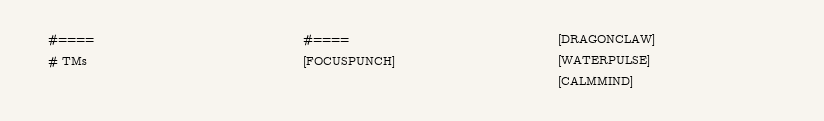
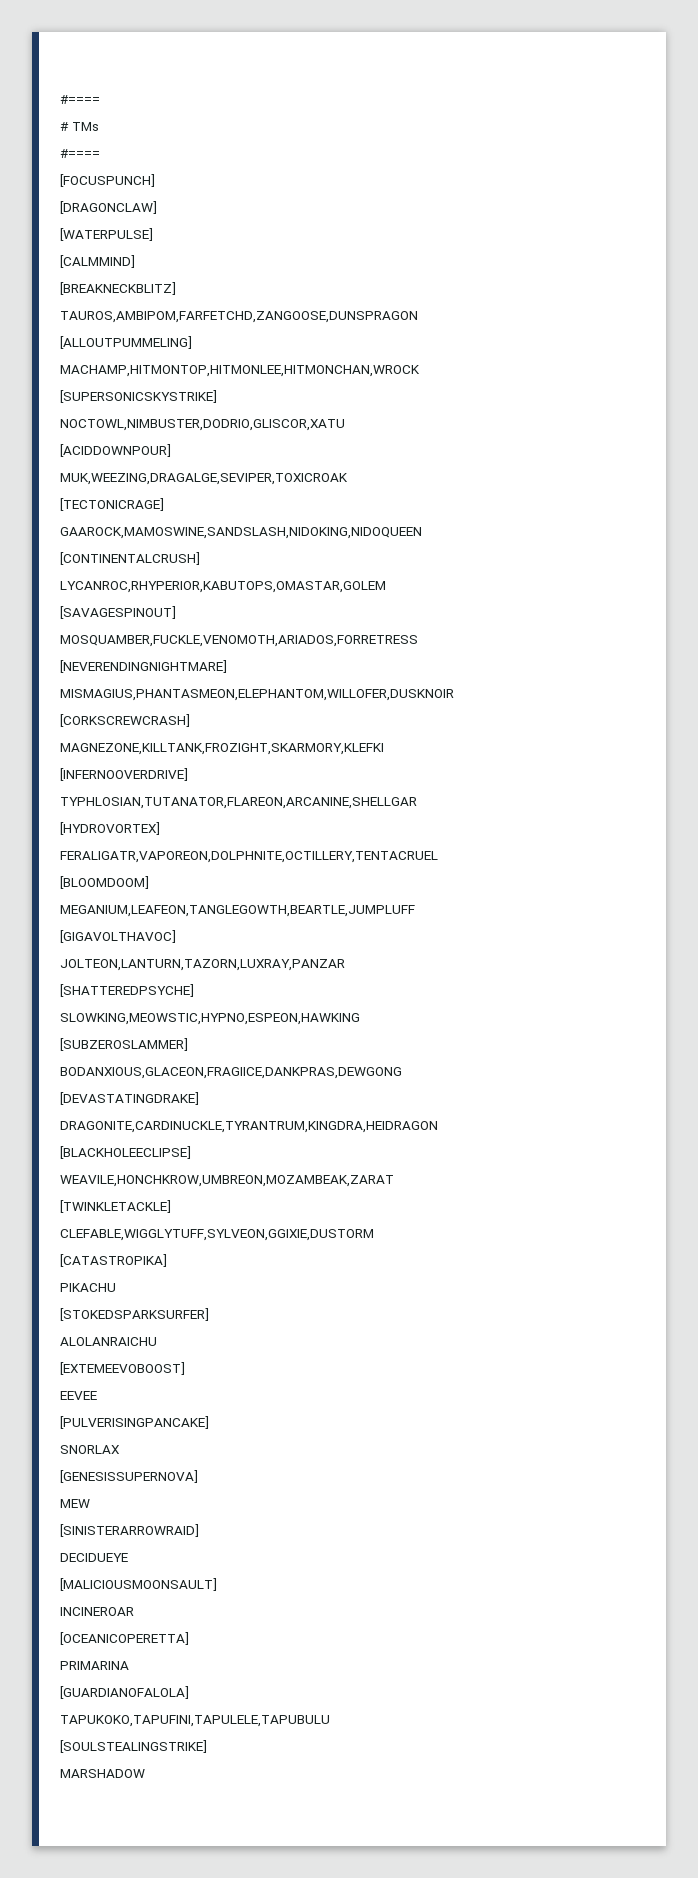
(633, 82) none -> [60,282,176,295] [60,311,418,323] [60,336,192,349] [60,365,420,377] [60,390,217,403] [60,419,345,431] [60,444,171,457] [60,473,348,485] [60,498,164,511] [60,527,422,539] [60,552,200,565] [60,581,386,593] [60,606,176,619] [60,635,418,647] [60,660,227,673] [60,689,454,701] [60,714,190,727] [60,743,384,755] [60,768,188,781] [60,797,417,809] [60,822,160,835] [60,851,438,863] [60,876,149,889] [60,905,415,917] [60,930,176,943] [60,959,345,971] [60,984,194,997] [60,1013,360,1025] [60,1038,188,1051] [60,1067,402,1079] [60,1092,199,1105] [60,1121,438,1133] [60,1146,191,1159] [60,1175,394,1187] [60,1200,171,1213] [60,1229,374,1241] [60,1254,167,1267] [60,1283,116,1292] [60,1308,209,1321] [60,1337,157,1346] [60,1362,185,1375] [60,1391,97,1400] [60,1416,209,1429] [60,1445,120,1454] [60,1470,198,1483] [60,1499,90,1508] [60,1524,199,1537] [60,1553,128,1562] [60,1578,217,1591] [60,1607,134,1616] [60,1632,189,1645] [60,1661,129,1670] [60,1686,189,1699] [60,1715,330,1727] [60,1740,207,1753] [60,1769,145,1778] // [BREAKNECKBLITZ] // TAUROS,AMBIPOM,FARFETCHD,ZANGOOSE,DUNSPRAGON // [ALLOUTPUMMELING] // MACHAMP,HITMONTOP,HITMONLEE,HITMONCHAN,WROCK // [SUPERSONICSKYSTRIKE] // NOCTOWL,NIMBUSTER,DODRIO,GLISCOR,XATU // [ACIDDOWNPOUR] // MUK,WEEZING,DRAGALGE,SEVIPER,TOXICROAK // [TECTONICRAGE] // GAAROCK,MAMOSWINE,SANDSLASH,NIDOKING,NIDOQUEEN // [CONTINENTALCRUSH] // LYCANROC,RHYPERIOR,KABUTOPS,OMASTAR,GOLEM // [SAVAGESPINOUT] // MOSQUAMBER,FUCKLE,VENOMOTH,ARIADOS,FORRETRESS // [NEVERENDINGNIGHTMARE] // MISMAGIUS,PHANTASMEON,ELEPHANTOM,WILLOFER,DUSKNOIR // [CORKSCREWCRASH] // MAGNEZONE,KILLTANK,FROZIGHT,SKARMORY,KLEFKI // [INFERNOOVERDRIVE] // TYPHLOSIAN,TUTANATOR,FLAREON,ARCANINE,SHELLGAR // [HYDROVORTEX] // FERALIGATR,VAPOREON,DOLPHNITE,OCTILLERY,TENTACRUEL // [BLOOMDOOM] // MEGANIUM,LEAFEON,TANGLEGOWTH,BEARTLE,JUMPLUFF // [GIGAVOLTHAVOC] // JOLTEON,LANTURN,TAZORN,LUXRAY,PANZAR // [SHATTEREDPSYCHE] // SLOWKING,MEOWSTIC,HYPNO,ESPEON,HAWKING // [SUBZEROSLAMMER] // BODANXIOUS,GLACEON,FRAGIICE,DANKPRAS,DEWGONG // [DEVASTATINGDRAKE] // DRAGONITE,CARDINUCKLE,TYRANTRUM,KINGDRA,HEIDRAGON // [BLACKHOLEECLIPSE] // WEAVILE,HONCHKROW,UMBREON,MOZAMBEAK,ZARAT // [TWINKLETACKLE] // CLEFABLE,WIGGLYTUFF,SYLVEON,GGIXIE,DUSTORM // [CATASTROPIKA] // PIKACHU // [STOKEDSPARKSURFER] // ALOLANRAICHU // [EXTEMEEVOBOOST] // EEVEE // [PULVERISINGPANCAKE] // SNORLAX // [GENESISSUPERNOVA] // MEW // [SINISTERARROWRAID] // DECIDUEYE // [MALICIOUSMOONSAULT] // INCINEROAR // [OCEANICOPERETTA] // PRIMARINA // [GUARDIANOFALOLA] // TAPUKOKO,TAPUFINI,TAPULELE,TAPUBULU // [SOULSTEALINGSTRIKE] // MARSHADOW

